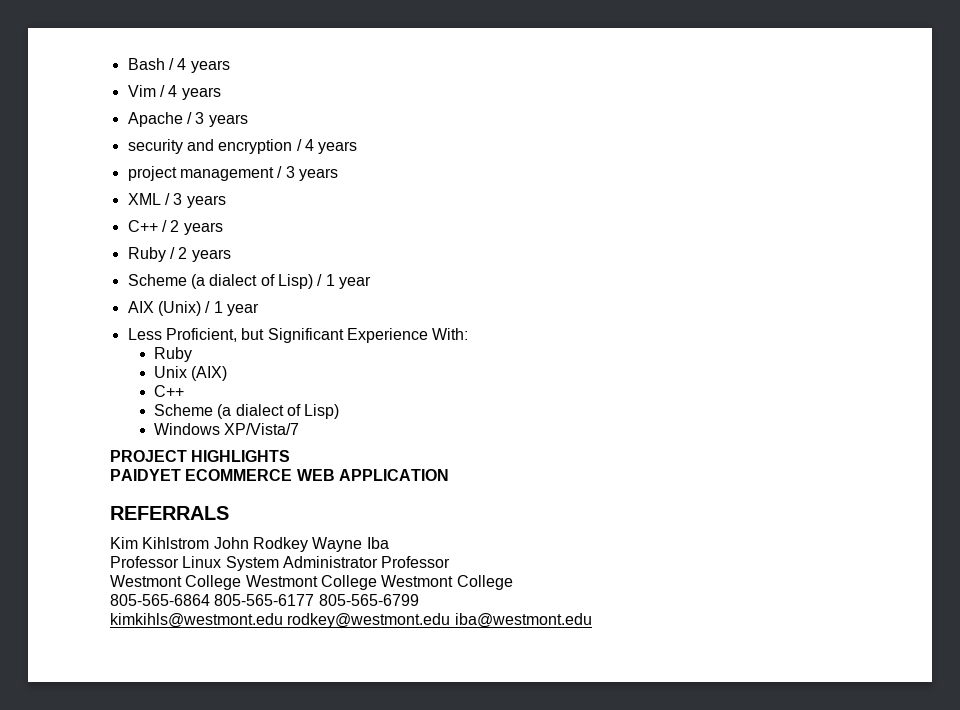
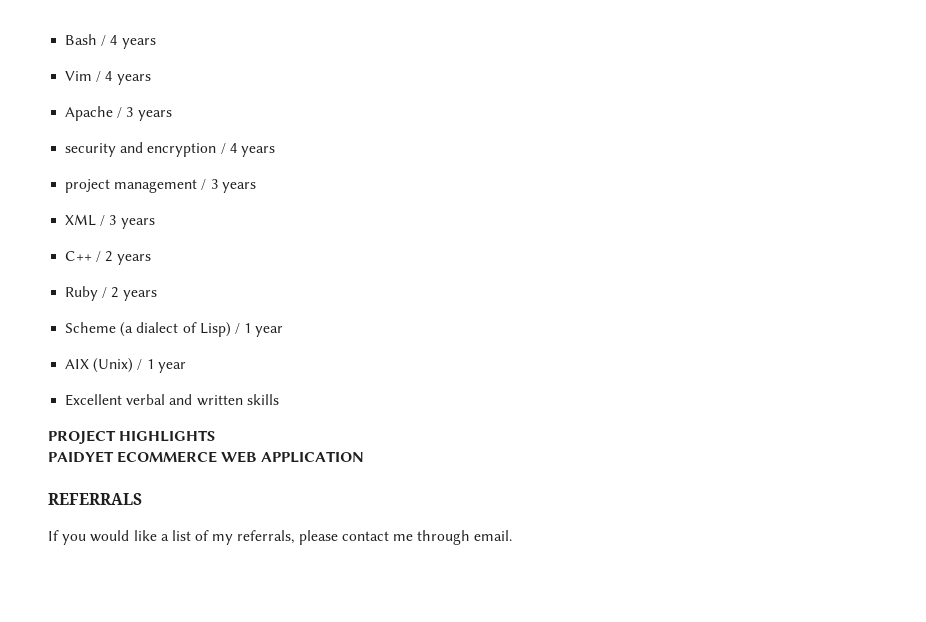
[127,328,469,343] [153,347,192,362] [153,366,228,381] [153,385,184,397] [153,404,340,419] [153,423,300,435] Less Proficient, but Significant Experience With: // Ruby // Unix (AIX) // C++ // Scheme (a dialect of Lisp) // Windows XP/Vista/7 -> [65,394,279,406] Excellent verbal and written skills
[110,537,389,552] [110,556,451,571] [110,575,513,590] [110,594,419,606] [110,613,592,628] Kim Kihlstrom John Rodkey Wayne Iba // Professor Linux System Administrator Professor // Westmont College Westmont College Westmont College // 805-565-6864 805-565-6177 805-565-6799 // kimkihls@westmont.edu rodkey@westmont.edu iba@westmont.edu -> [48,530,513,545] If you would like a list of my referrals, please contact me through email.

